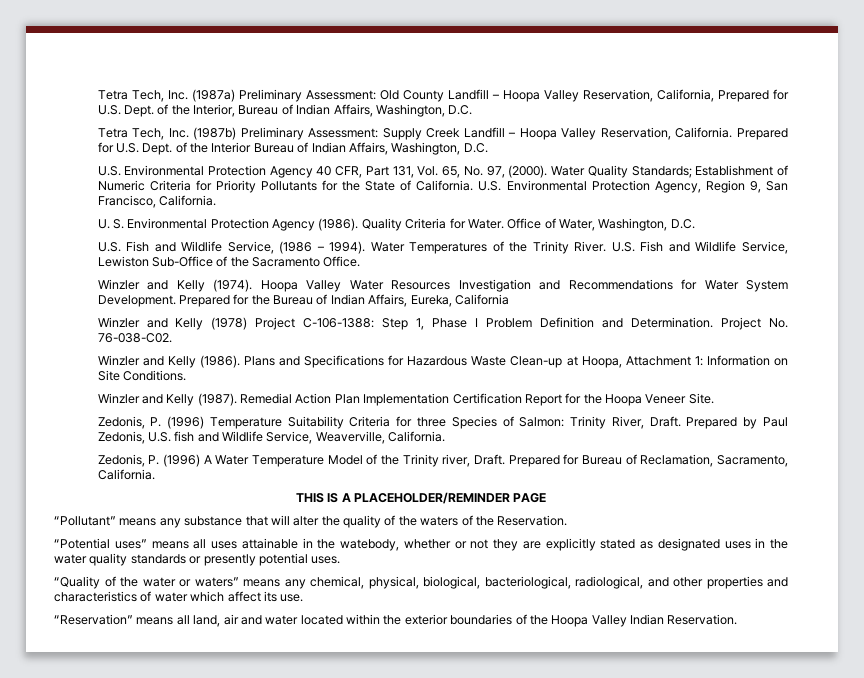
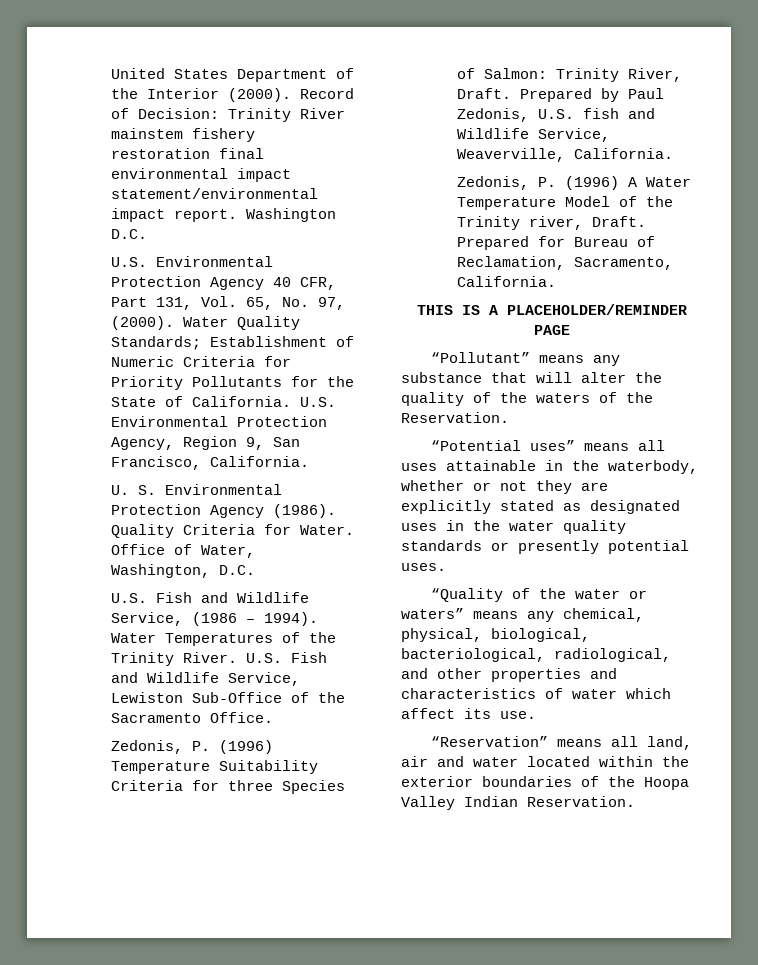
[97,89,789,102] [97,104,473,117] [97,127,788,140] [97,142,461,155] Tetra Tech, Inc. (1987a) Preliminary Assessment: Old County Landfill – Hoopa Valley Reservation, California, Prepared for U.S. Dept. of the Interior, Bureau of Indian Affairs, Washington, D.C. // Tetra Tech, Inc. (1987b) Preliminary Assessment: Supply Creek Landfill – Hoopa Valley Reservation, California. Prepared for U.S. Dept. of the Interior Bureau of Indian Affairs, Washington, -> [110,68,354,82] [110,88,354,102] [110,108,345,122] [110,128,255,142] [110,148,264,159] [110,168,291,182] [110,188,318,199] [110,208,336,222] United States Department of the Interior (2000). Record of Decision: Trinity River mainstem fishery restoration final environmental impact statement/environmental impact report. Washington
[97,279,789,292] [97,294,509,307] [97,317,789,330] [97,333,172,343] [97,355,788,368] [97,370,186,381] [97,393,714,406] // Winzler and Kelly (1974). Hoopa Valley Water Resources Investigation and Recommendations for Water System Development. Prepared for the Bureau of Indian Affairs, Eureka, California // Winzler and Kelly (1978) Project C-106-1388: Step 1, Phase I Problem Definition and Determination. Project No. 76-038-C02. // Winzler and Kelly (1986). Plans and Specifications for Hazardous Waste Clean-up at Hoopa, Attachment 1: Information on Site Conditions. // Winzler and Kelly (1987). Remedial Action Plan Implementation Certification Report for the Hoopa Veneer Site. -> (273, 717) none
[340,539,399,551] watebody, -> [608,460,698,474] waterbody,

